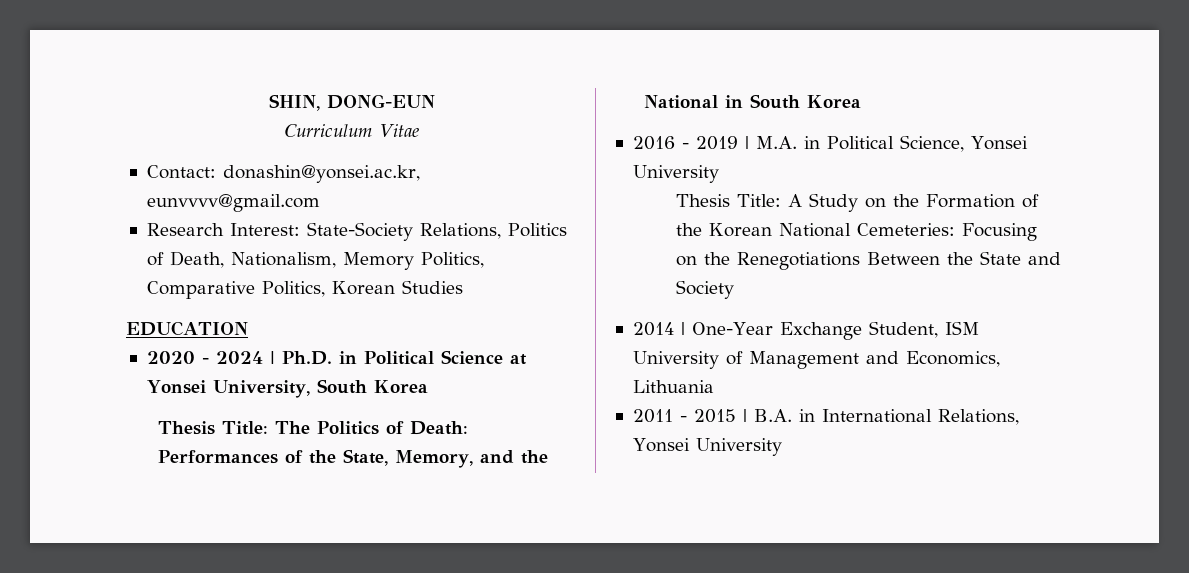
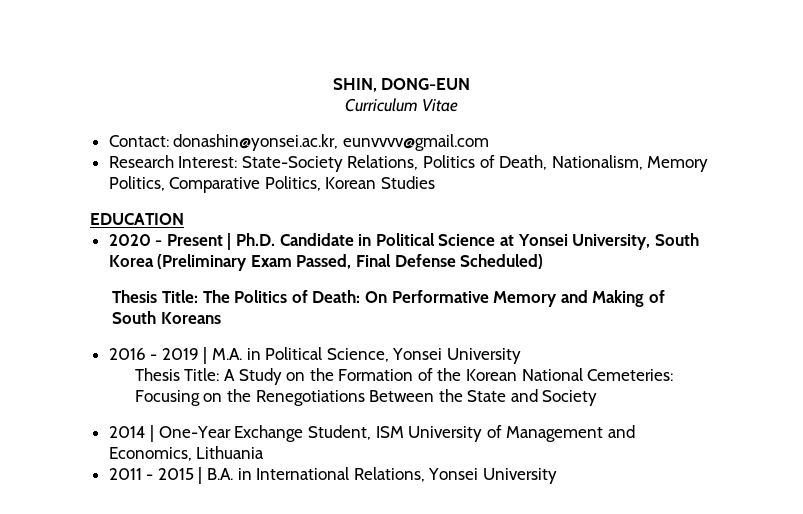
[215,351,263,364] 2024 -> [166,234,223,246] Present
(332, 358) none -> [279,233,354,246] Candidate
(428, 386) none -> [157,254,544,271] (Preliminary Exam Passed, Final Defense Scheduled)
[158,449,549,468] [644,94,862,109] Performances of the State, Memory, and the National in South Korea -> [364,290,665,307] [112,311,221,324] On Performative Memory and Making of South Koreans

